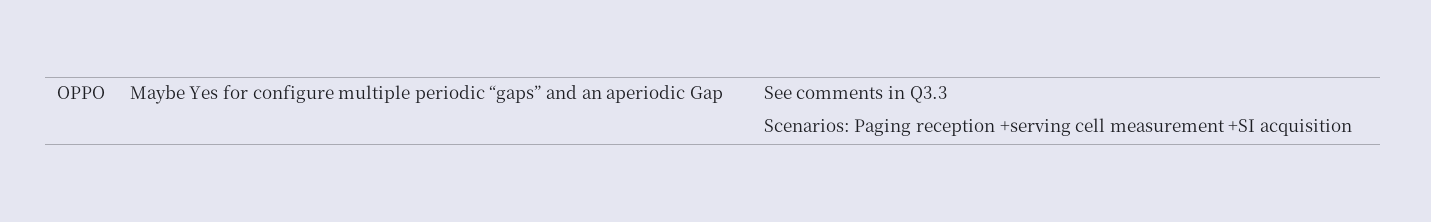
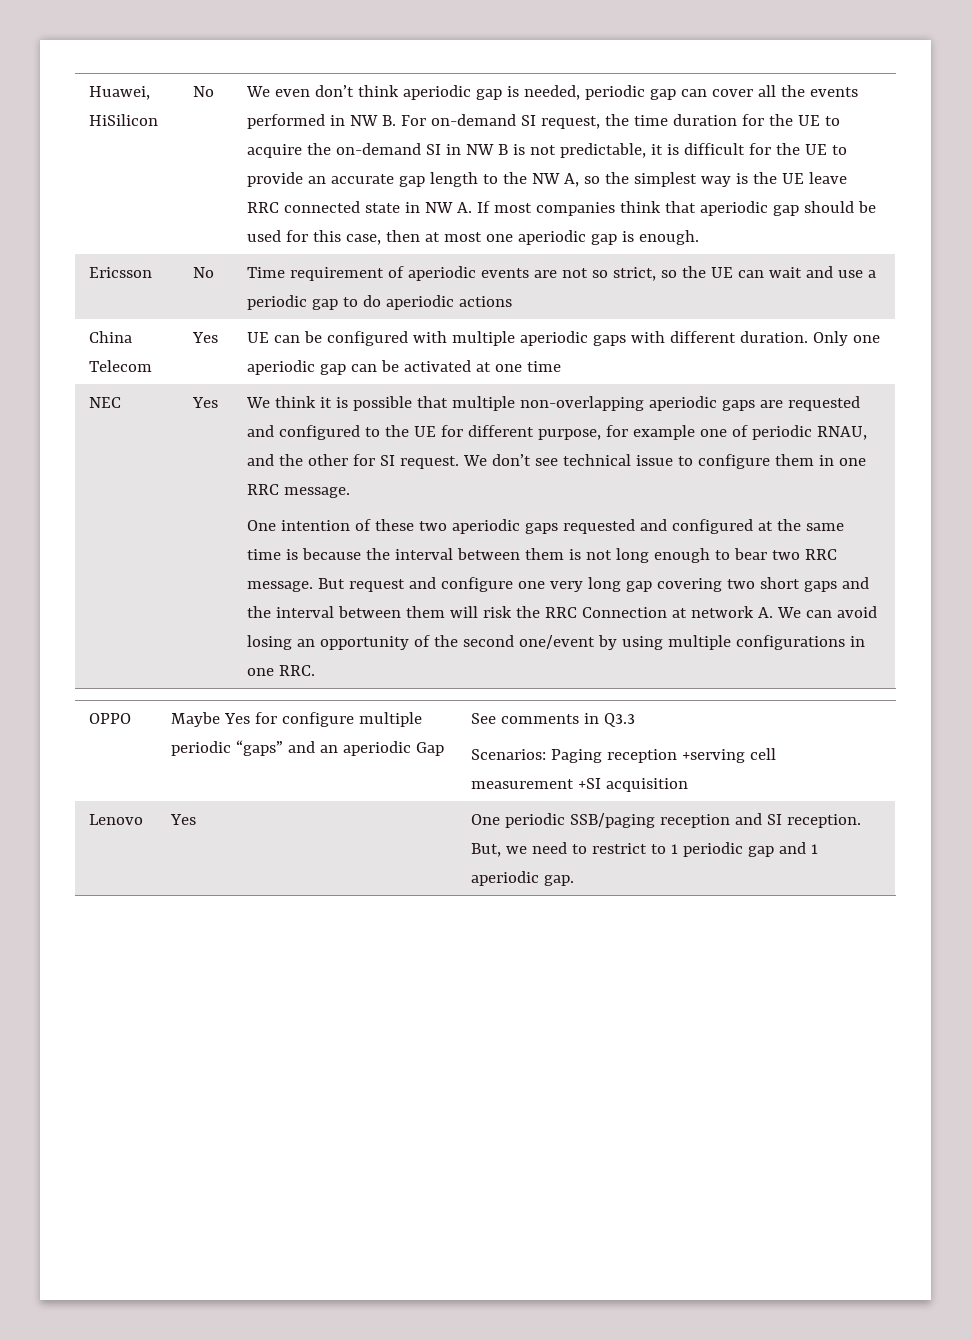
(56, 92) none -> [88,86,150,100] [88,114,158,126] [192,86,214,97] [245,85,858,100] [246,114,840,129] [246,143,847,158] [246,172,847,187] [246,201,876,216] [246,230,699,245] [88,267,152,278] [192,267,214,278] [246,266,876,281] [246,295,512,310] [88,331,132,343] [88,360,152,372] [191,332,218,343] [246,331,880,346] [246,360,561,375] [88,397,121,408] [191,397,218,408] [245,396,860,411] [246,425,867,440] [246,454,866,469] [246,484,350,498] [246,519,844,534] [246,548,837,563] [246,577,869,592] [246,606,877,618] [246,635,865,650] [246,665,315,676] Huawei, HiSilicon | No | We even don’t think aperiodic gap is needed, periodic gap can cover all the events performed in NW B. For on-demand SI request, the time duration for the UE to acquire the on-demand SI in NW B is not predictable, it is difficult for the UE to provide an accurate gap length to the NW A, so the simplest way is the UE leave RRC connected state in NW A. If most companies think that aperiodic gap should be used for this case, then at most one aperiodic gap is enough. // Ericsson | No | Time requirement of aperiodic events are not so strict, so the UE can wait and use a periodic gap to do aperiodic actions // China Telecom | Yes | UE can be configured with multiple aperiodic gaps with different duration. Only one aperiodic gap can be activated at one time // NEC | Yes | We think it is possible that multiple non-overlapping aperiodic gaps are requested and configured to the UE for different purpose, for example one of periodic RNAU, and the other for SI request. We don’t see technical issue to configure them in one RRC message. // One intention of these two aperiodic gaps requested and configured at the same time is because the interval between them is not long enough to bear two RRC message. But request and configure one very long gap covering two short gaps and the interval between them will risk the RRC Connection at network A. We can avoid losing an opportunity of the second one/event by using multiple configurations in one RRC. //
(1352, 127) none -> [88,814,143,825] [169,814,196,825] [470,813,861,828] [470,842,818,857] [470,871,574,886] // Lenovo | Yes | One periodic SSB/paging reception and SI reception. But, we need to restrict to 1 periodic gap and 1 aperiodic gap.

